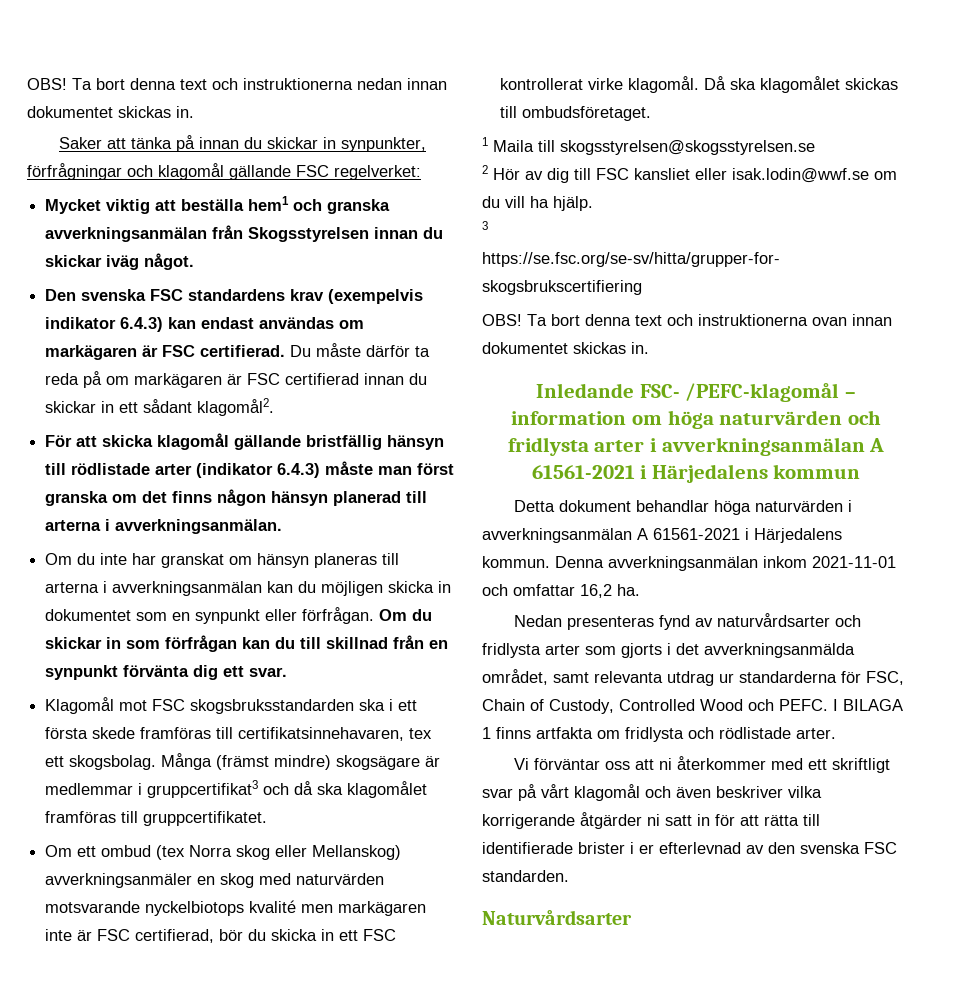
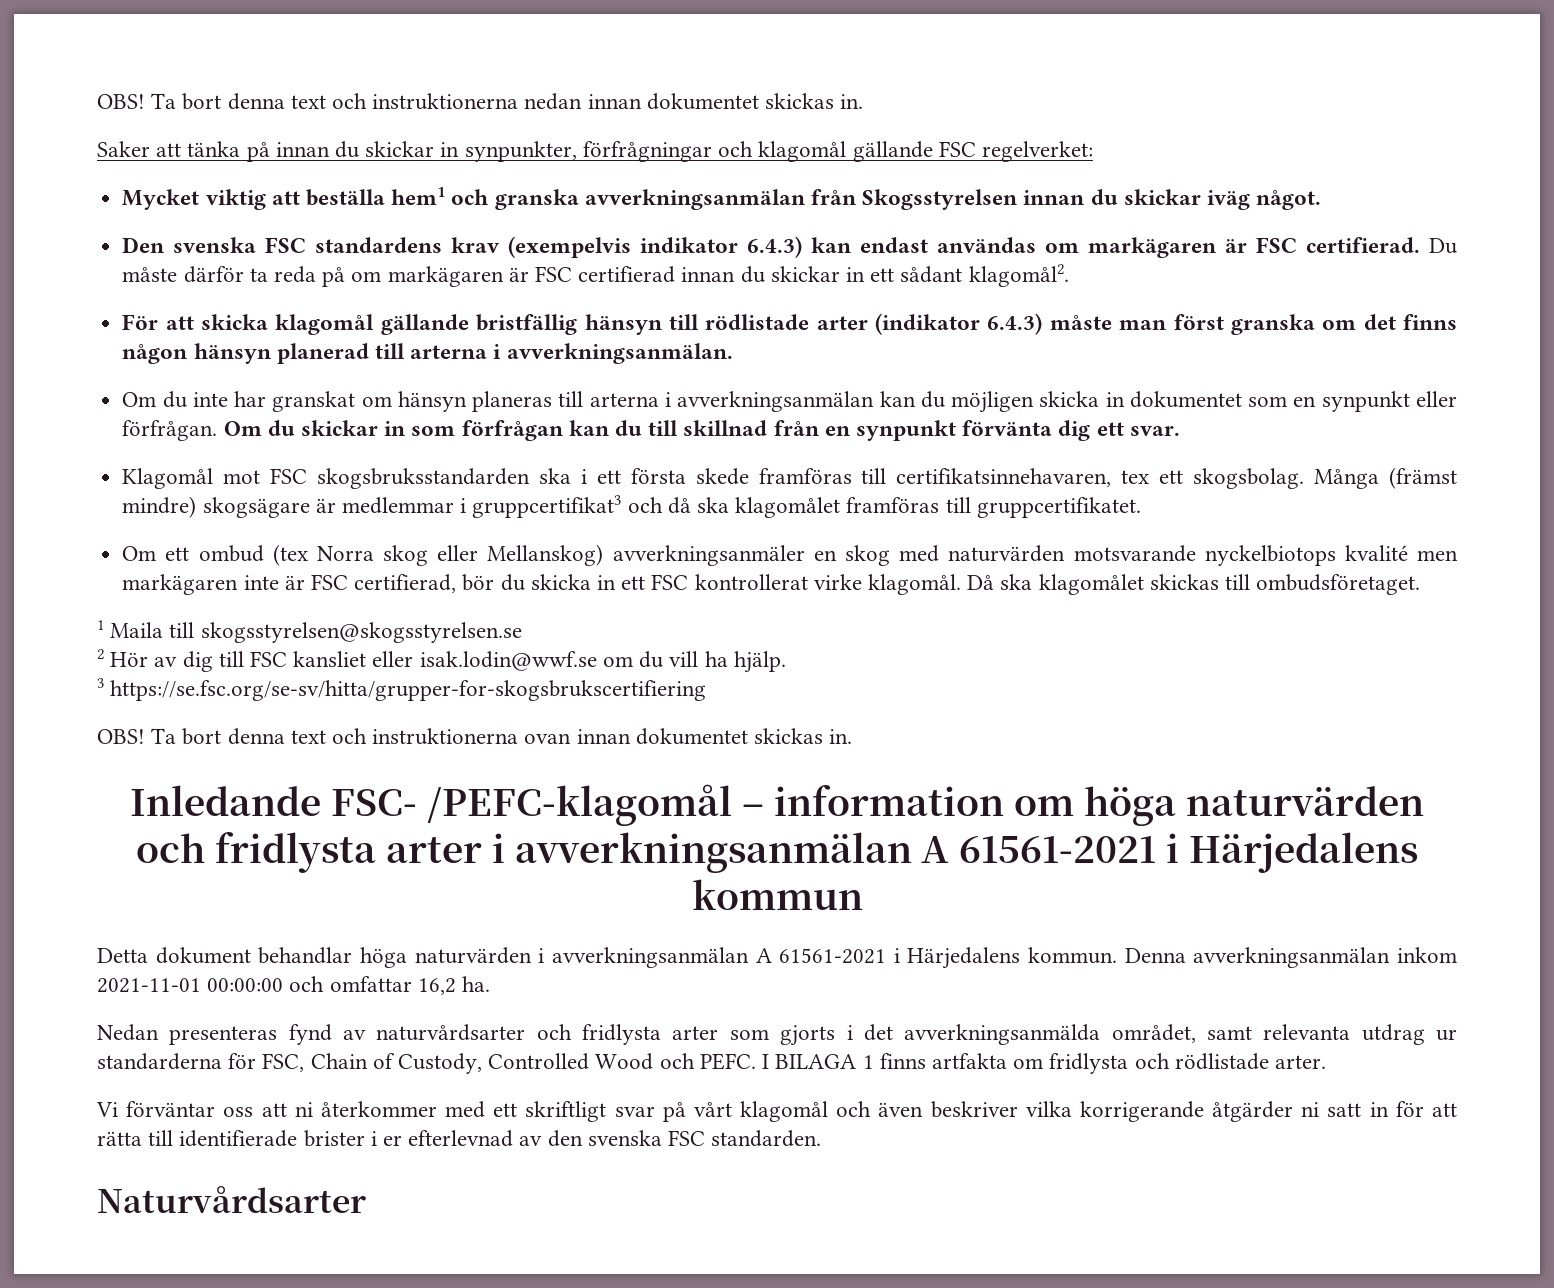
(896, 562) none -> [207,978,284,992] 00:00:00

